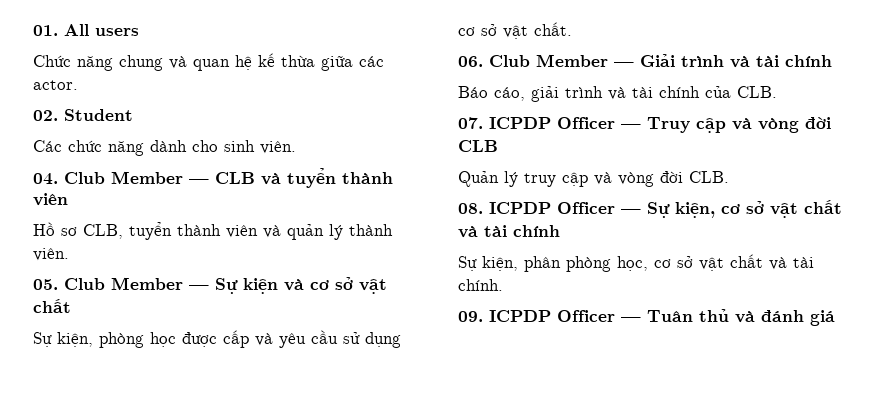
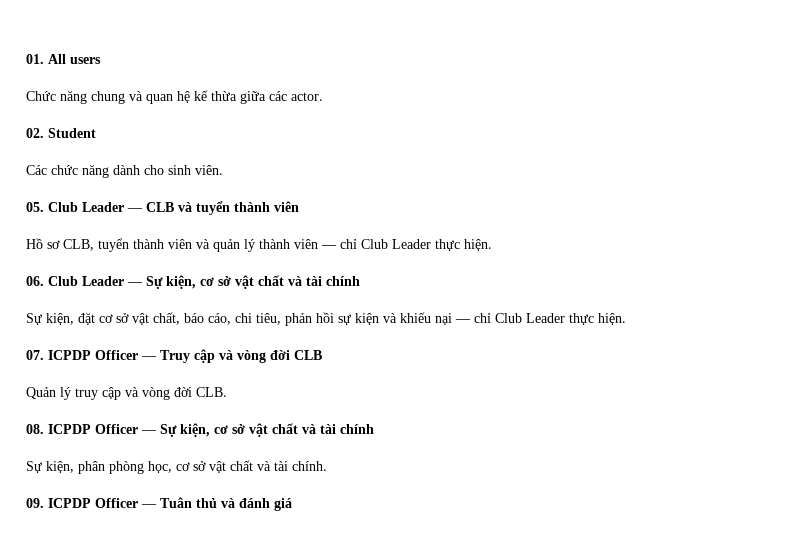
[33,171,183,185] 04. Club Member -> [26,202,124,212] 05. Club Leader
[33,248,69,261] [33,277,387,294] [33,299,71,313] [33,330,401,348] [458,22,572,39] [458,54,832,68] [458,86,777,102] viên. // 05. Club Member — Sự kiện và cơ sở vật chất // Sự kiện, phòng học được cấp và yêu cầu sử dụng cơ sở vật chất. // 06. Club Member — Giải trình và tài chính // Báo cáo, giải trình và tài chính của CLB. -> [294,239,492,251] [26,275,360,289] [26,312,626,326] viên — chỉ Club Leader thực hiện. // 06. Club Leader — Sự kiện, cơ sở vật chất và tài chính // Sự kiện, đặt cơ sở vật chất, báo cáo, chi tiêu, phản hồi sự kiện và khiếu nại — chỉ Club Leader thực hiện.

